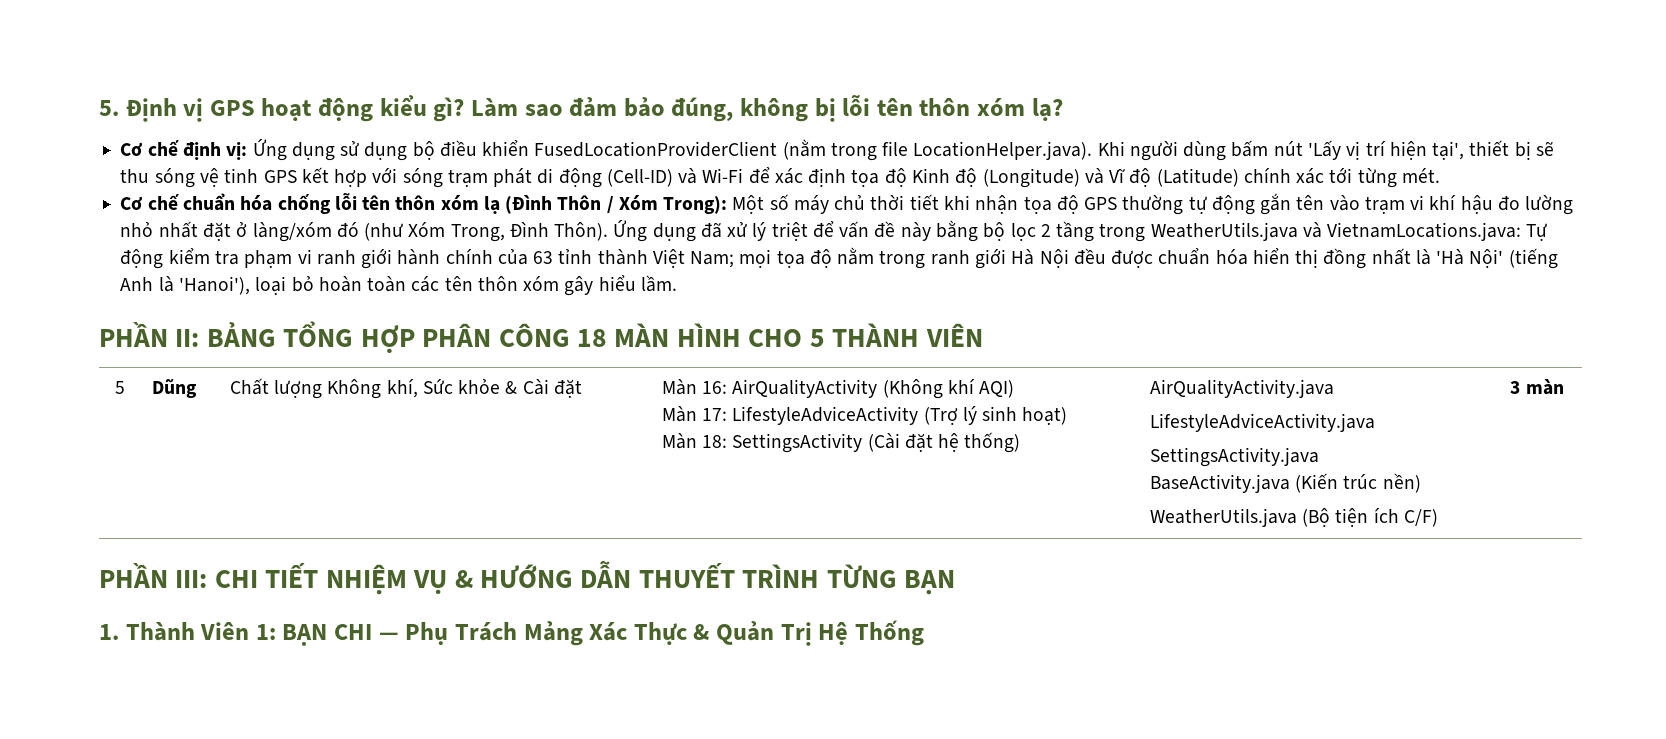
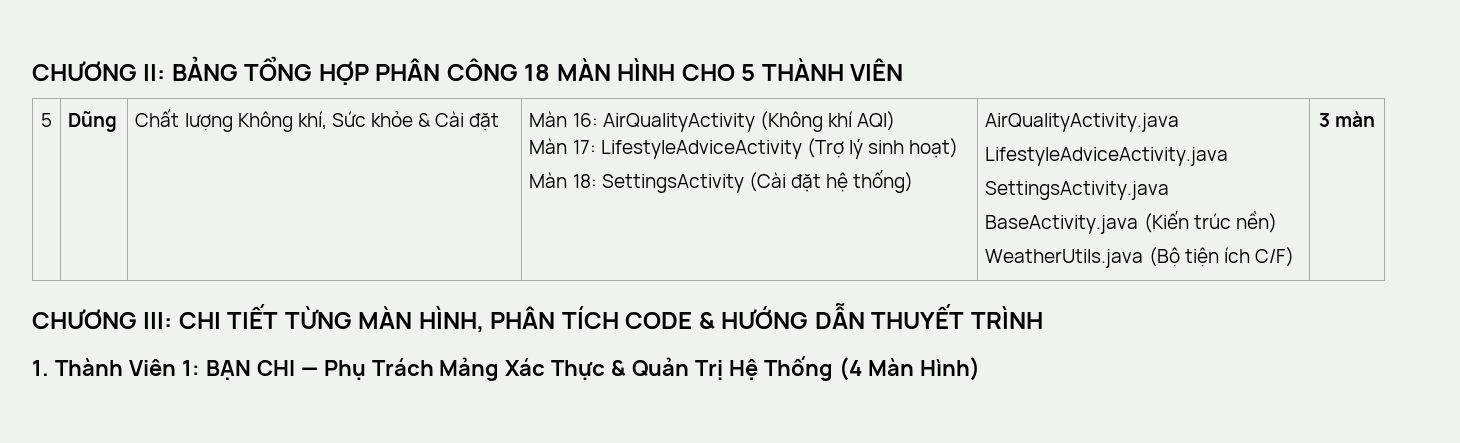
[99,95,1063,122] [120,139,1554,161] [120,167,1440,188] [120,193,1574,215] [120,220,1548,242] [120,247,1558,269] [120,275,677,296] [99,322,168,347] 5. Định vị GPS hoạt động kiểu gì? Làm sao đảm bảo đúng, không bị lỗi tên thôn xóm lạ? // Cơ chế định vị: Ứng dụng sử dụng bộ điều khiển FusedLocationProviderClient (nằm trong file LocationHelper.java). Khi người dùng bấm nút 'Lấy vị trí hiện tại', thiết bị sẽ thu sóng vệ tinh GPS kết hợp với sóng trạm phát di động (Cell-ID) và Wi-Fi để xác định tọa độ Kinh độ (Longitude) và Vĩ độ (Latitude) chính xác tới từng mét. // Cơ chế chuẩn hóa chống lỗi tên thôn xóm lạ (Đình Thôn / Xóm Trong): Một số máy chủ thời tiết khi nhận tọa độ GPS thường tự động gắn tên vào trạm vi khí hậu đo lường nhỏ nhất đặt ở làng/xóm đó (như Xóm Trong, Đình Thôn). Ứng dụng đã xử lý triệt để vấn đề này bằng bộ lọc 2 tầng trong WeatherUtils.java và VietnamLocations.java: Tự động kiểm tra phạm vi ranh giới hành chính của 63 tỉnh thành Việt Nam; mọi tọa độ nằm trong ranh giới Hà Nội đều được chuẩn hóa hiển thị đồng nhất là 'Hà Nội' (tiếng Anh là 'Hanoi'), loại bỏ hoàn toàn các tên thôn xóm gây hiểu lầm. // PHẦN -> [32,61,137,81] CHƯƠNG
[99,563,168,588] PHẦN -> [32,309,137,329] CHƯƠNG
[325,564,448,595] NHIỆM VỤ -> [284,306,693,333] TỪNG MÀN HÌNH, PHÂN TÍCH CODE
[826,564,956,595] TỪNG BẠN -> (1043, 317) none
(924, 633) none -> [838,357,980,381] (4 Màn Hình)

